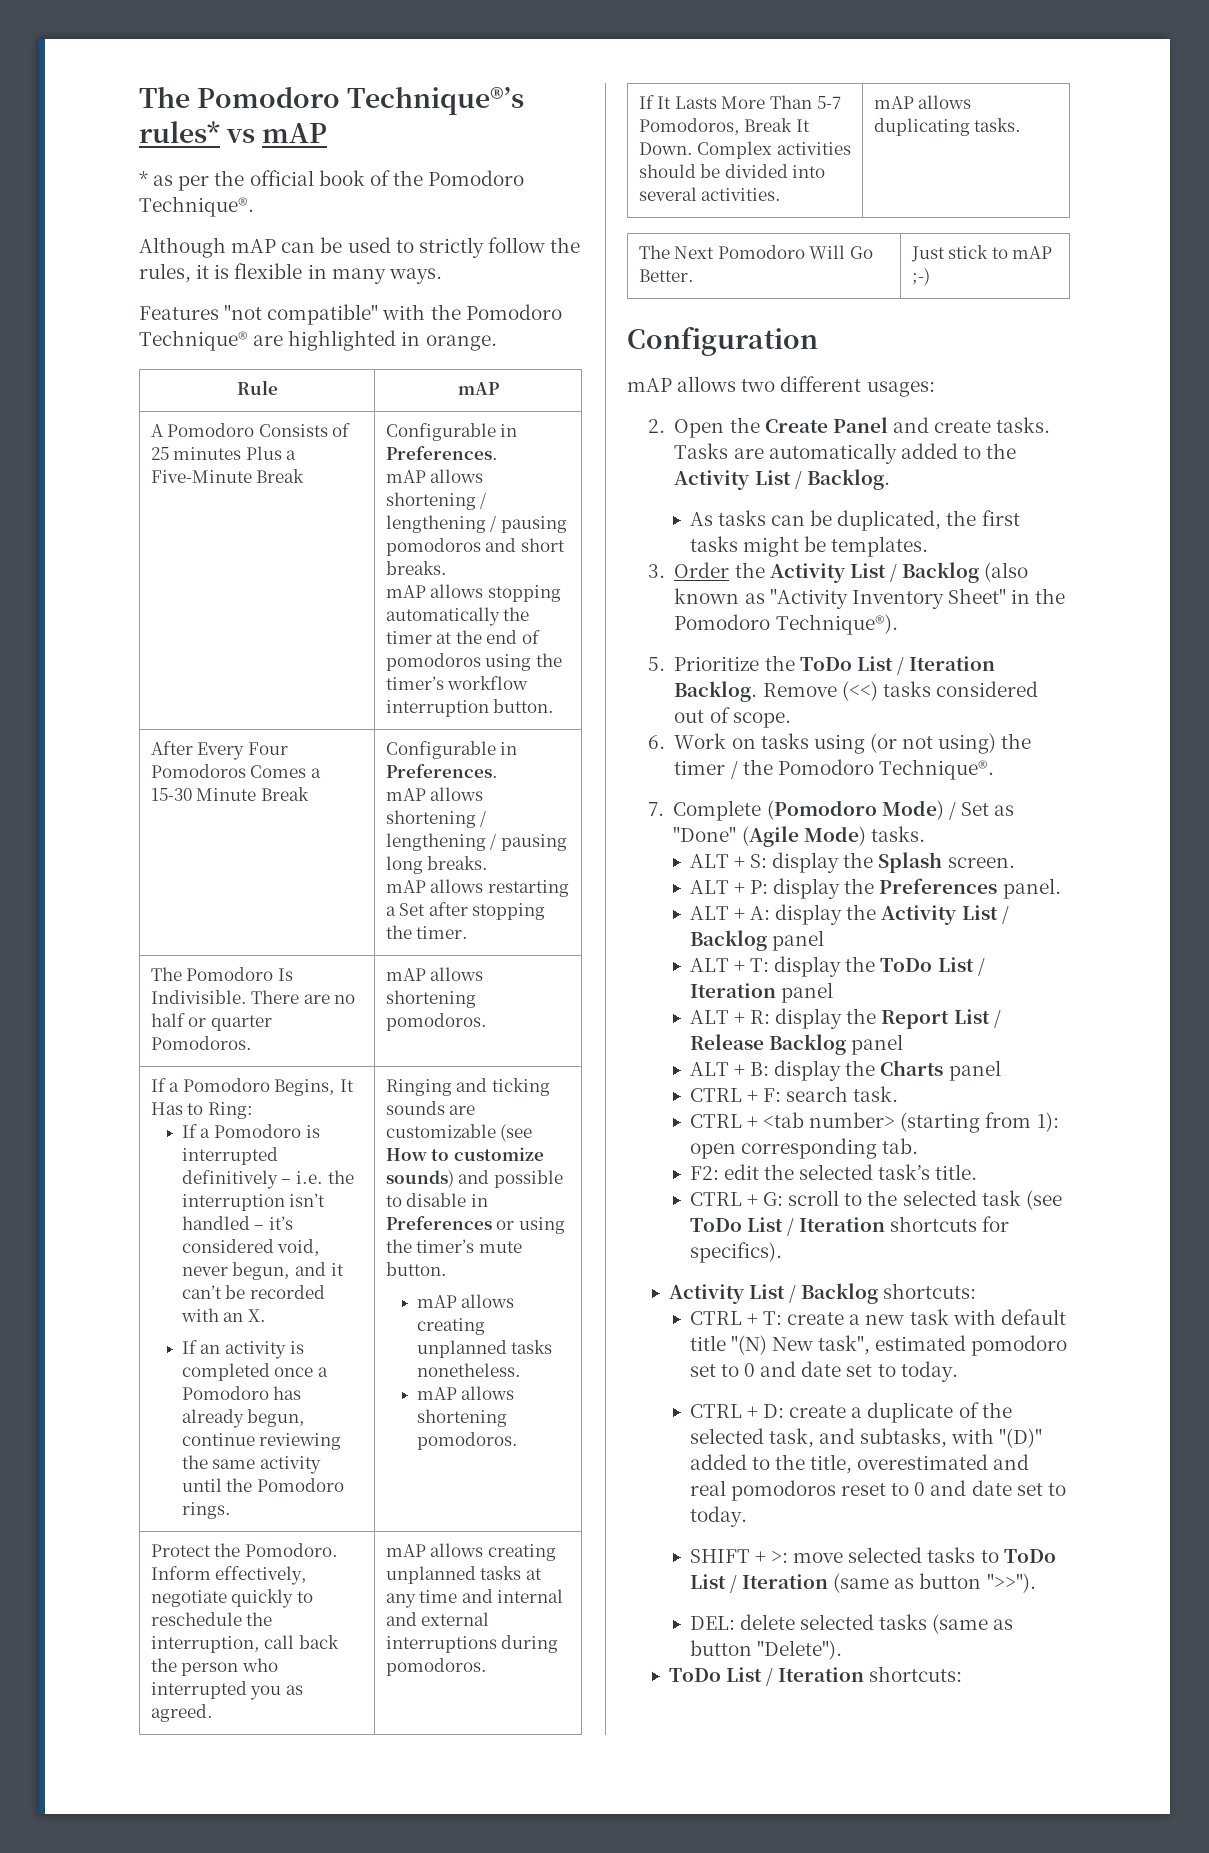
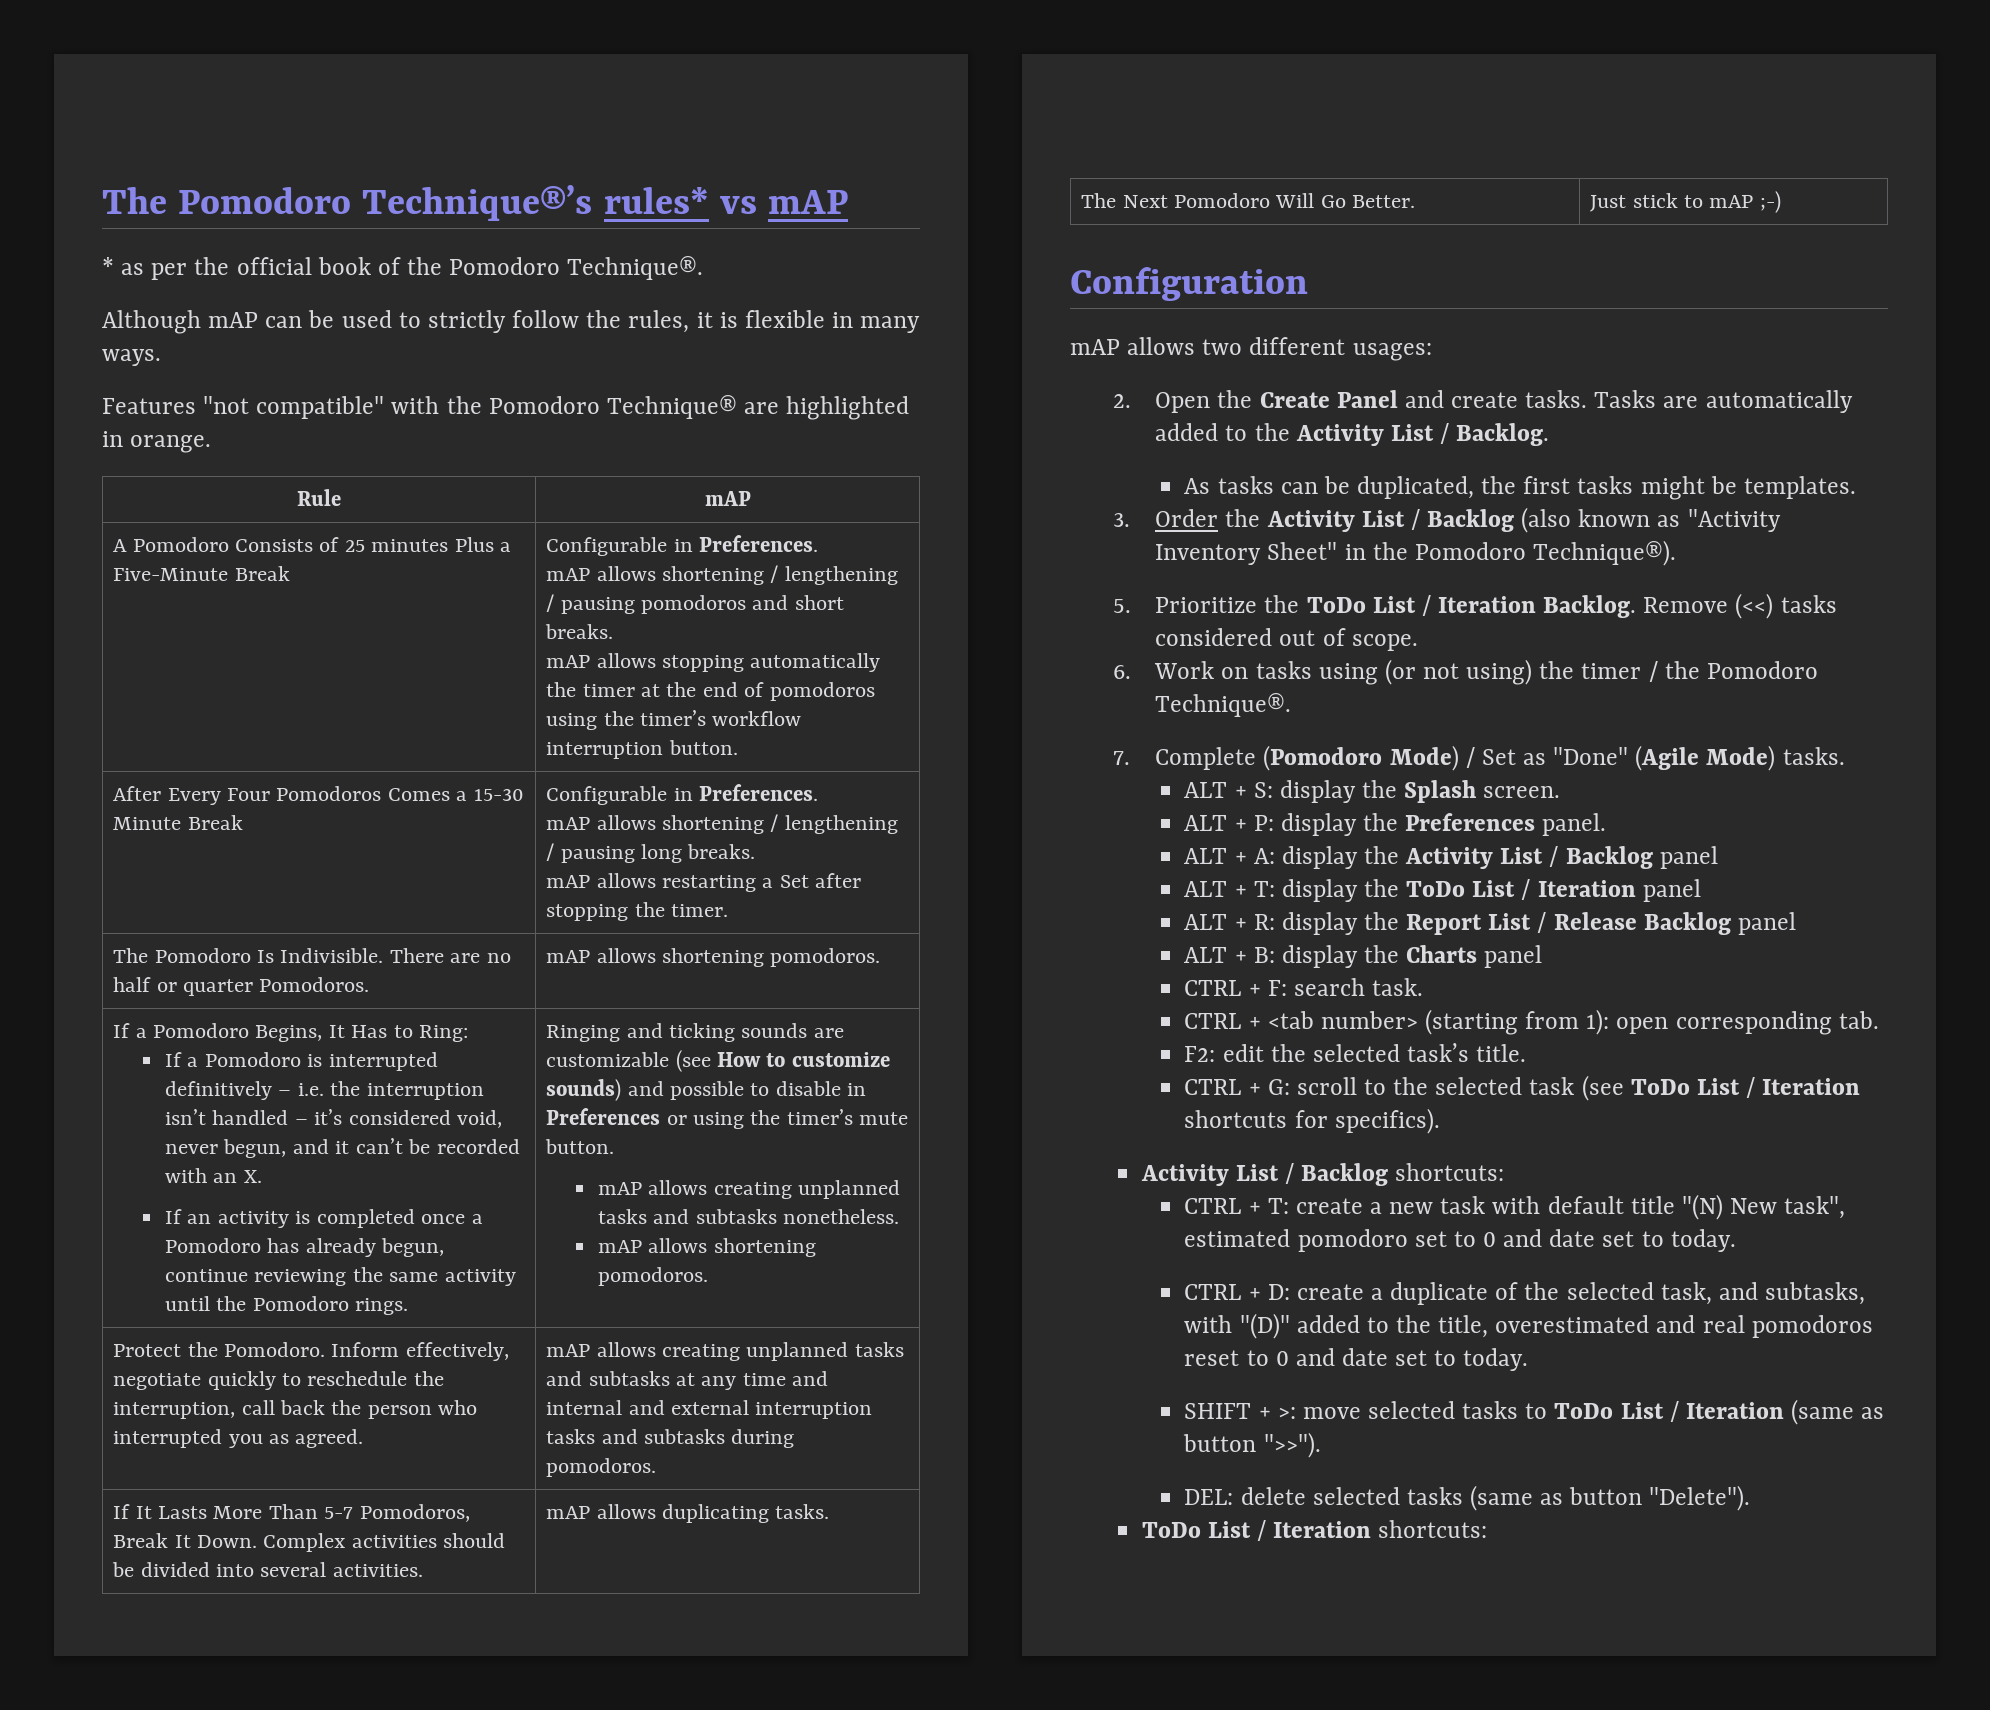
(553, 1347) none -> [653,1209,777,1224] and subtasks
(522, 1573) none -> [546,1371,670,1386] and subtasks
[385,1636,497,1653] interruptions -> [755,1402,873,1419] [546,1429,725,1444] interruption tasks and subtasks

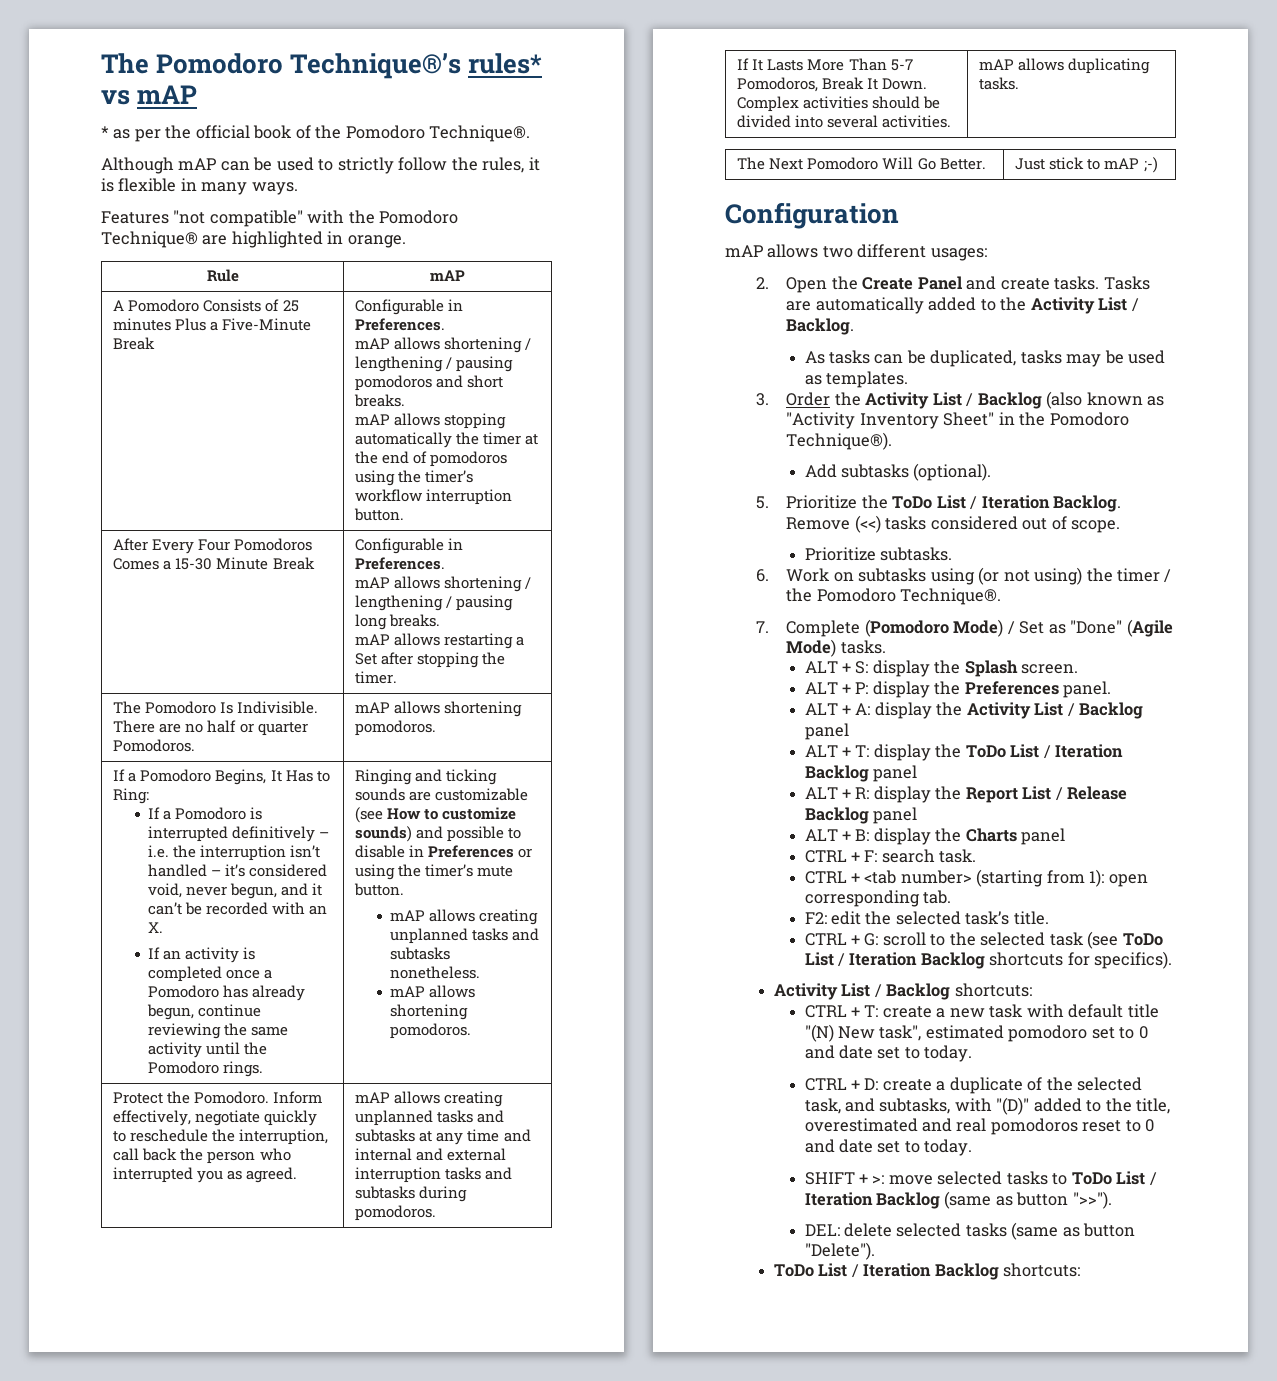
[1481,476,1737,500] the first tasks might be -> [1020,350,1166,367] [804,375,822,385] tasks may be used as
(1677, 553) none -> [804,463,992,481] // Add subtasks (optional).
(1418, 642) none -> [804,547,952,561] // Prioritize subtasks.
[1255,661,1312,679] tasks -> [858,568,927,582] subtasks
(1636, 888) none -> [804,765,869,782] Backlog
(1861, 1086) none -> [920,952,985,969] Backlog
(1784, 1410) none -> [875,1192,940,1209] Backlog
(1372, 1529) none -> [934,1263,999,1280] Backlog

